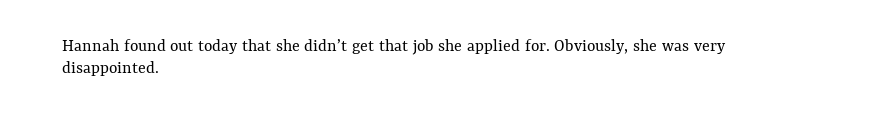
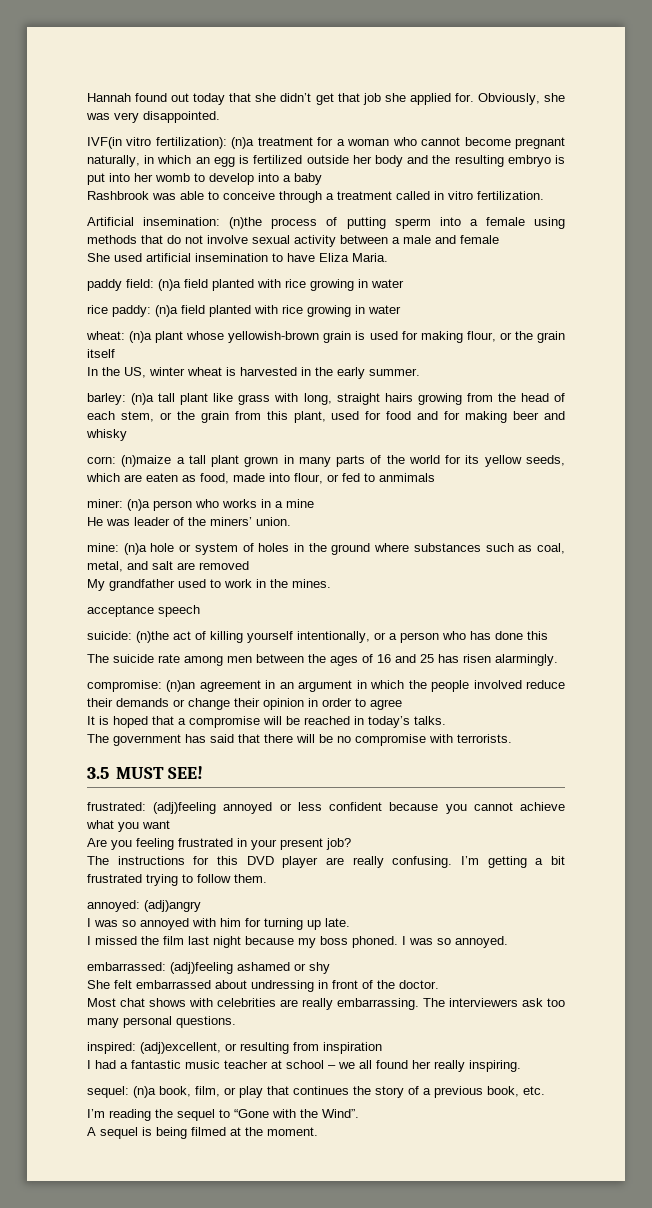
(159, 68) none -> [87,137,565,149] [87,155,565,167] [87,173,322,185] [87,191,544,203] [87,217,566,229] [87,235,499,247] [87,253,388,262] [87,279,404,291] [87,305,401,317] [86,331,566,343] [87,349,115,358] [87,367,420,379] [87,393,565,405] [87,411,565,423] [86,429,127,441] [87,455,565,467] [86,473,435,484] [87,499,314,511] [87,517,291,526] [87,543,565,555] [87,561,249,572] [87,579,331,591] [87,605,200,617] [87,631,548,643] [87,654,558,666] [87,680,565,692] [87,698,402,710] [87,716,446,728] [87,734,512,746] [87,766,204,779] [87,802,565,814] [86,820,170,832] [87,838,351,850] [87,856,566,868] [87,874,267,886] [87,900,201,912] [87,918,350,930] [87,936,508,948] [87,962,330,974] [87,980,439,992] [87,998,565,1010] [87,1016,236,1028] [87,1042,382,1054] [87,1060,521,1072] [87,1086,545,1098] [87,1109,359,1121] [87,1127,318,1139] // IVF(in vitro fertilization): (n)a treatment for a woman who cannot become pregnant naturally, in which an egg is fertilized outside her body and the resulting embryo is put into her womb to develop into a baby // Rashbrook was able to conceive through a treatment called in vitro fertilization. // Artificial insemination: (n)the process of putting sperm into a female using methods that do not involve sexual activity between a male and female // She used artificial insemination to have Eliza Maria. // paddy field: (n)a field planted with rice growing in water // rice paddy: (n)a field planted with rice growing in water // wheat: (n)a plant whose yellowish-brown grain is used for making flour, or the grain itself // In the US, winter wheat is harvested in the early summer. // barley: (n)a tall plant like grass with long, straight hairs growing from the head of each stem, or the grain from this plant, used for food and for making beer and whisky // corn: (n)maize a tall plant grown in many parts of the world for its yellow seeds, which are eaten as food, made into flour, or fed to anmimals // miner: (n)a person who works in a mine // He was leader of the miners’ union. // mine: (n)a hole or system of holes in the ground where substances such as coal, metal, and salt are removed // My grandfather used to work in the mines. // acceptance speech // suicide: (n)the act of killing yourself intentionally, or a person who has done this // The suicide rate among men between the ages of 16 and 25 has risen alarmingly. // compromise: (n)an agreement in an argument in which the people involved reduce their demands or change their opinion in order to agree // It is hoped that a compromise will be reached in today’s talks. // The government has said that there will be no compromise with terrorists. // 3.5 MUST SEE! // frustrated: (adj)feeling annoyed or less confident because you cannot achieve what you want // Are you feeling frustrated in your present job? // The instructions for this DVD player are really confusing. I’m getting a bit frustrated trying to follow them. // annoyed: (adj)angry // I was so annoyed with him for turning up late. // I missed the film last night because my boss phoned. I was so annoyed. // embarrassed: (adj)feeling ashamed or shy // She felt embarrassed about undressing in front of the doctor. // Most chat shows with celebrities are really embarrassing. The interviewers ask too many personal questions. // inspired: (adj)excellent, or resulting from inspiration // I had a fantastic music teacher at school – we all found her really inspiring. // sequel: (n)a book, film, or play that continues the story of a previous book, etc. // I’m reading the sequel to “Gone with the Wind”. // A sequel is being filmed at the moment.

